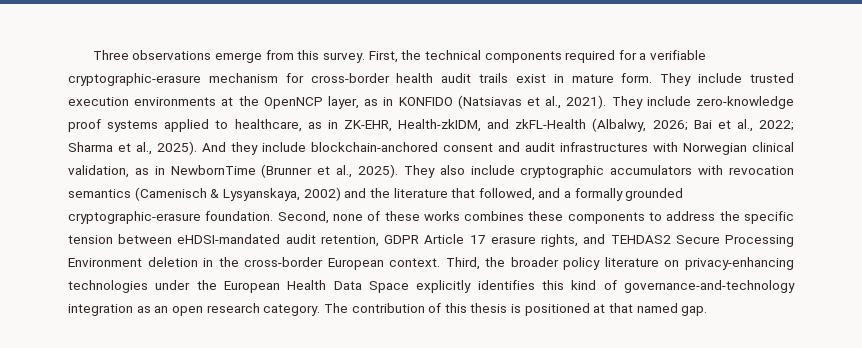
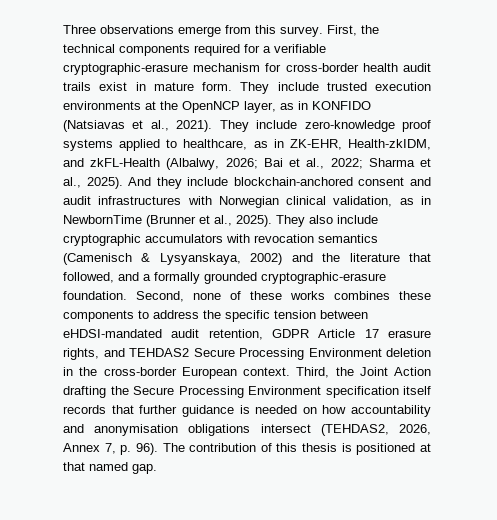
[510,257,795,270] [68,280,795,293] [68,303,321,316] broader policy literature on privacy-enhancing technologies under the European Health Data Space explicitly identifies this kind of governance-and-technology integration as an open research category. -> [359,367,431,376] [63,386,431,398] [63,405,431,417] [63,424,431,436] [63,443,158,455] Joint Action drafting the Secure Processing Environment specification itself records that further guidance is needed on how accountability and anonymisation obligations intersect (TEHDAS2, 2026, Annex 7, p. 96).

